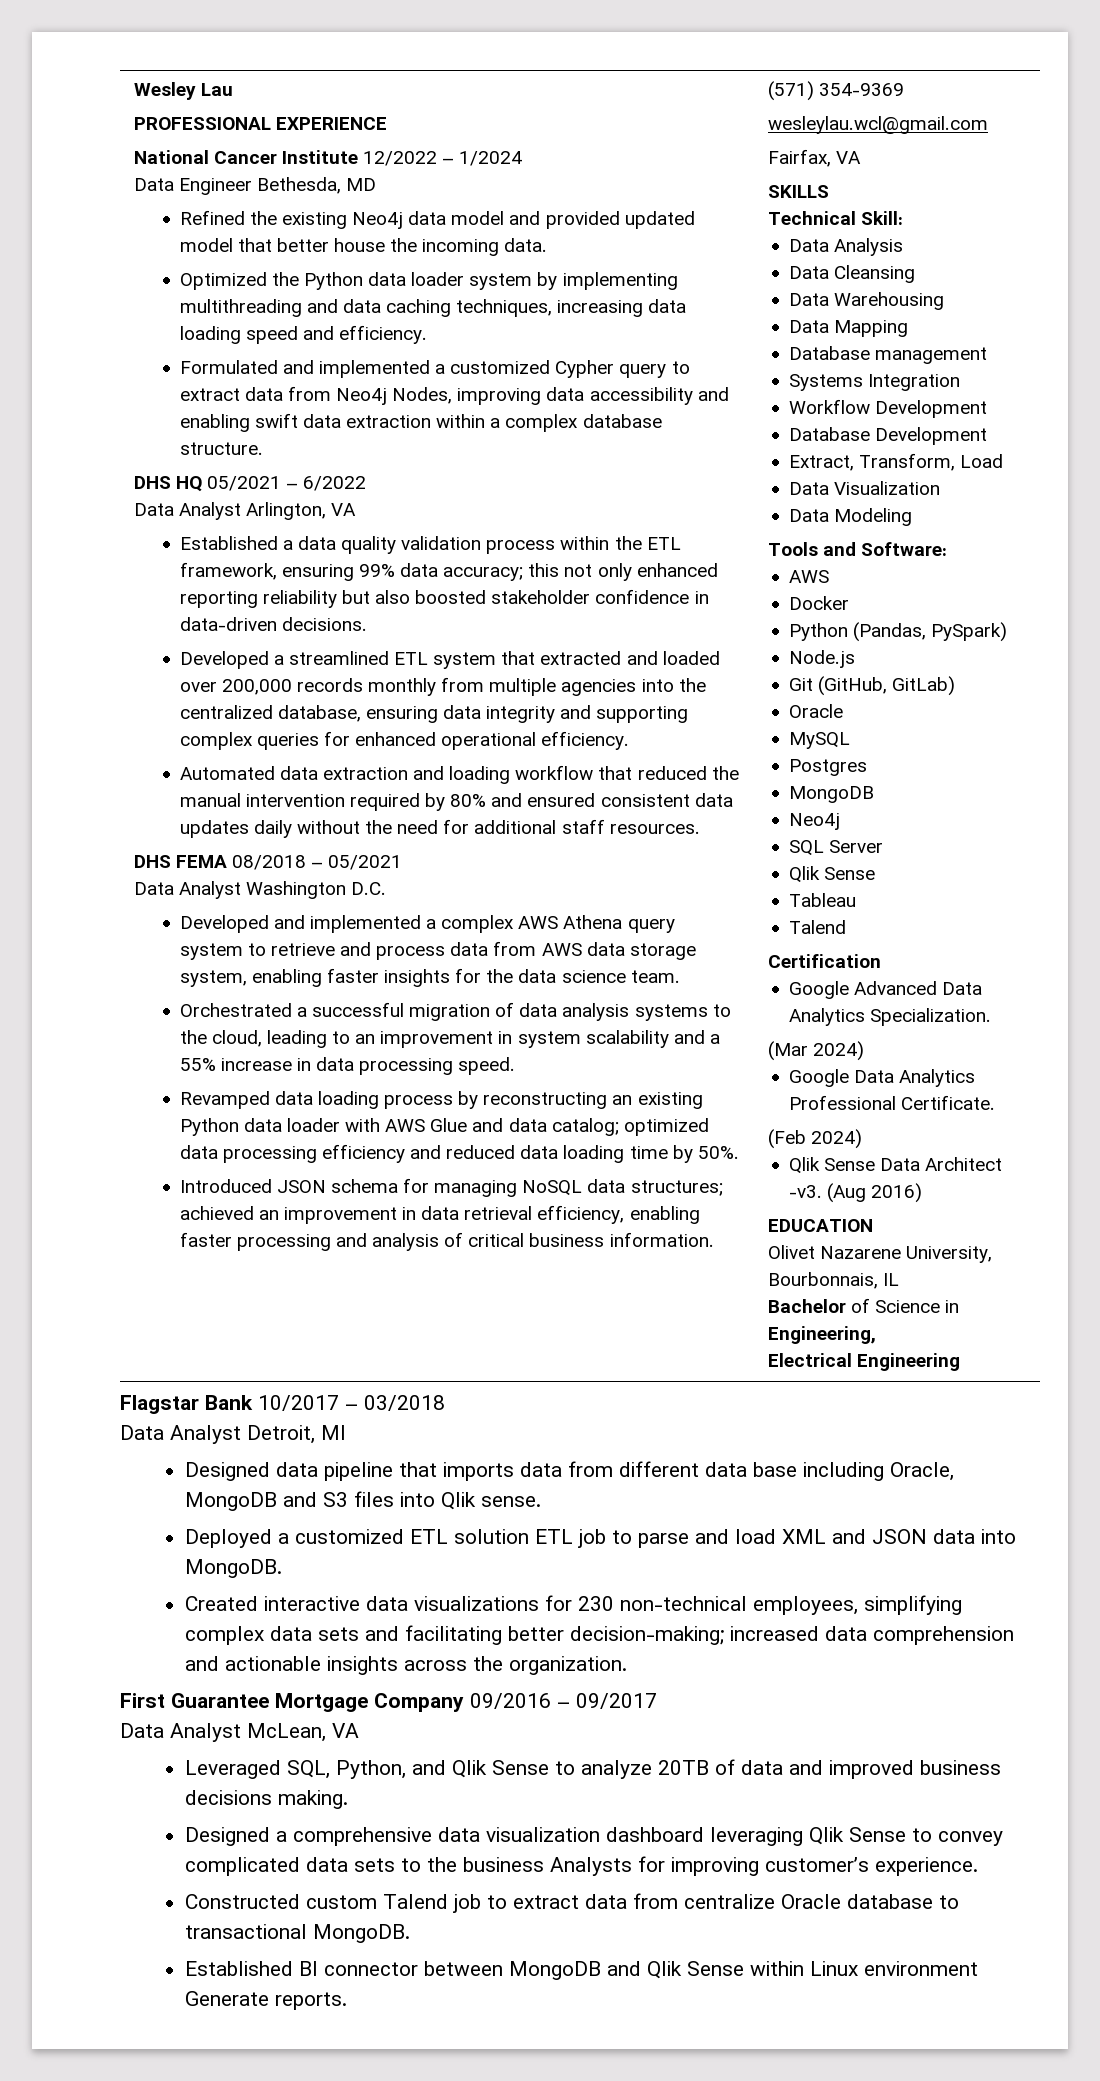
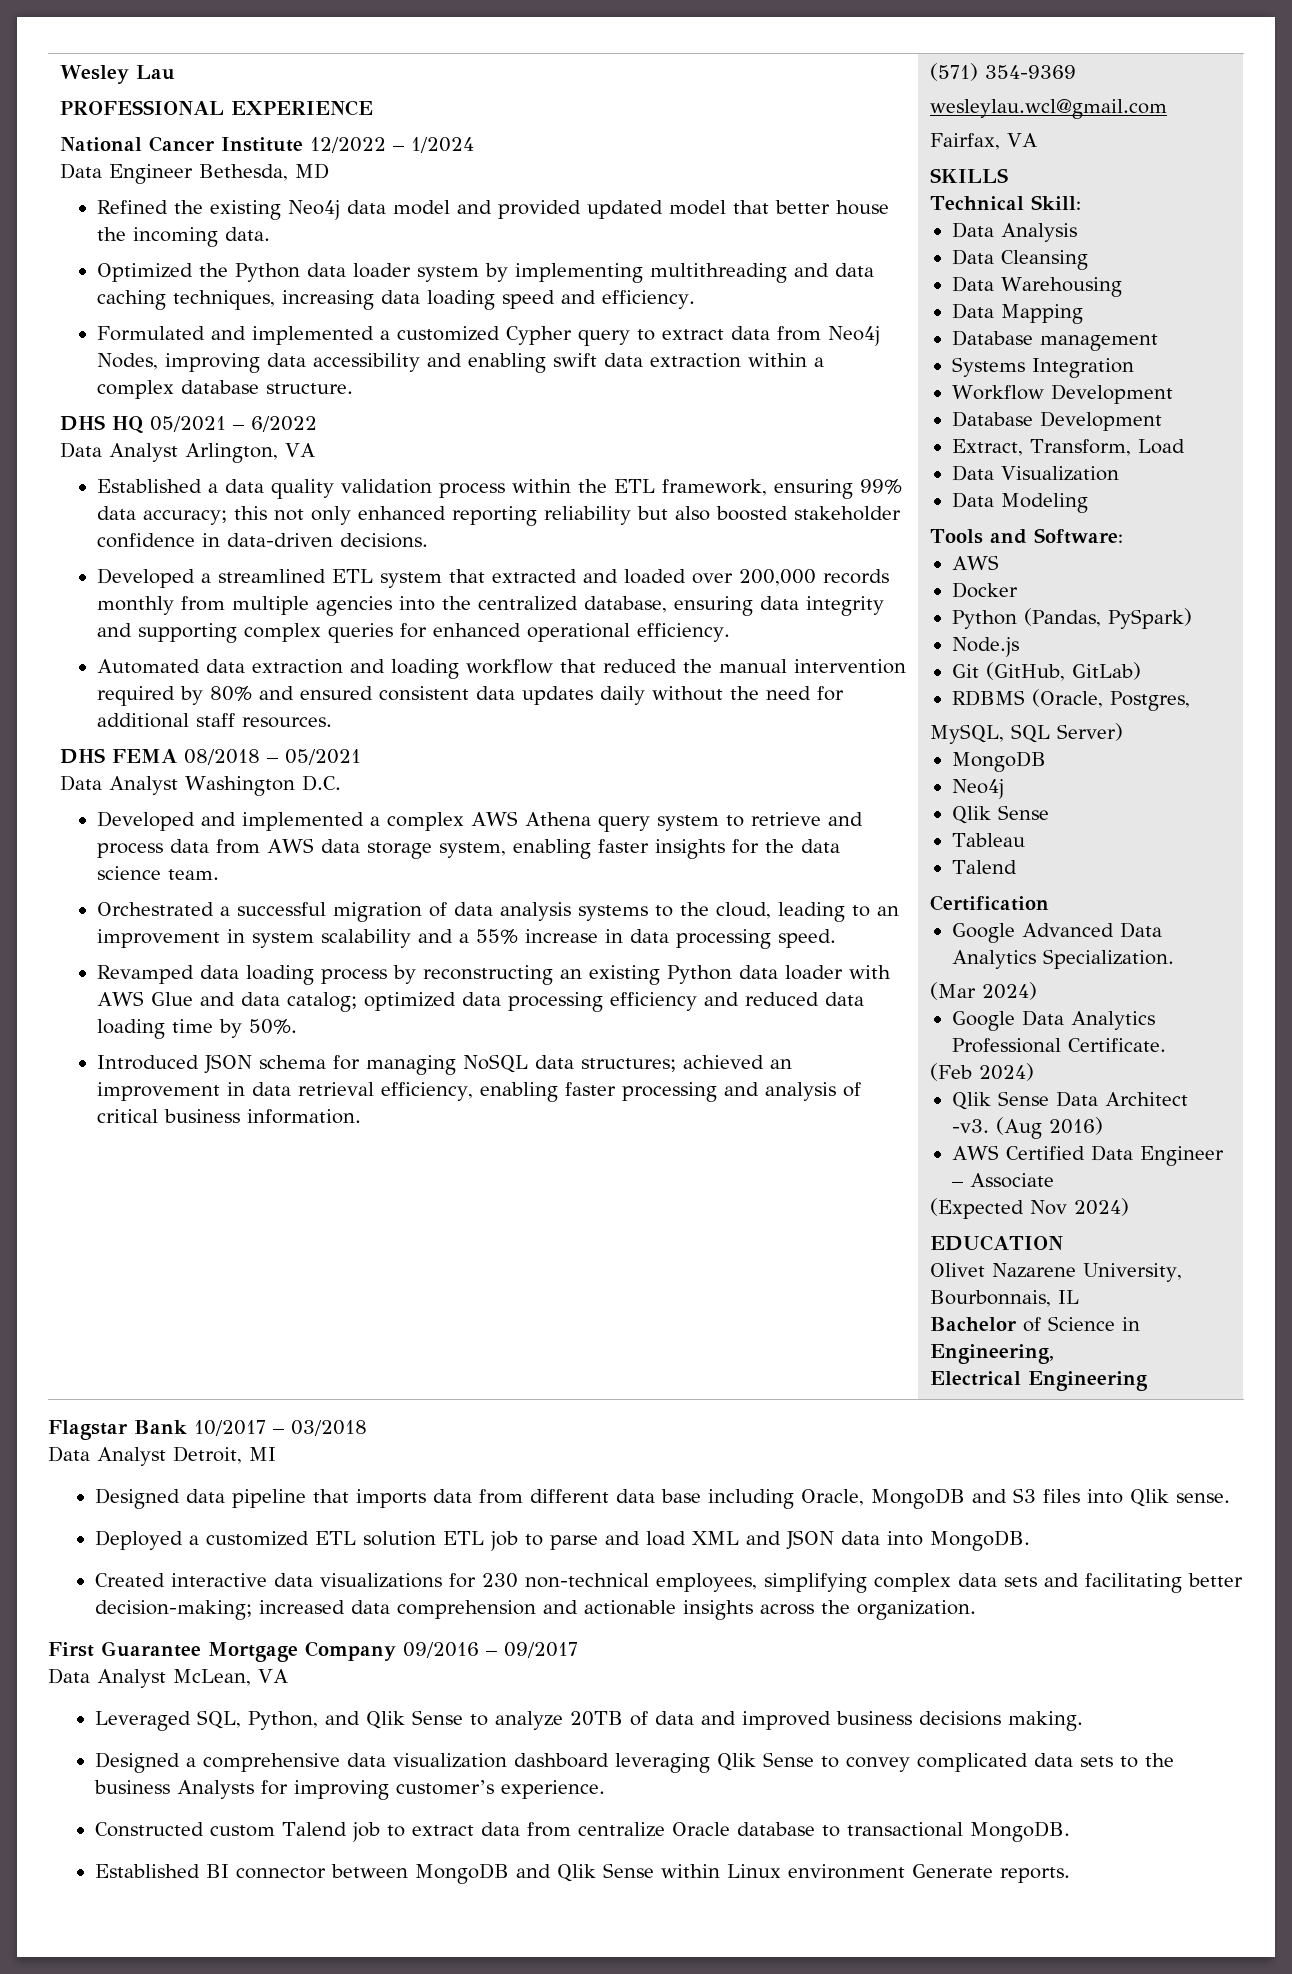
[788,704,843,718] [788,732,850,749] [788,759,867,776] Oracle // MySQL // Postgres -> [952,689,1191,711] [929,723,1123,744] RDBMS (Oracle, Postgres, // MySQL, SQL Server)
[788,840,883,856] // SQL Server -> (1005, 789) none
(922, 1193) none -> [952,1145,1225,1166] [952,1173,1055,1188] [929,1198,1129,1219] // AWS Certified Data Engineer – Associate // (Expected Nov 2024)

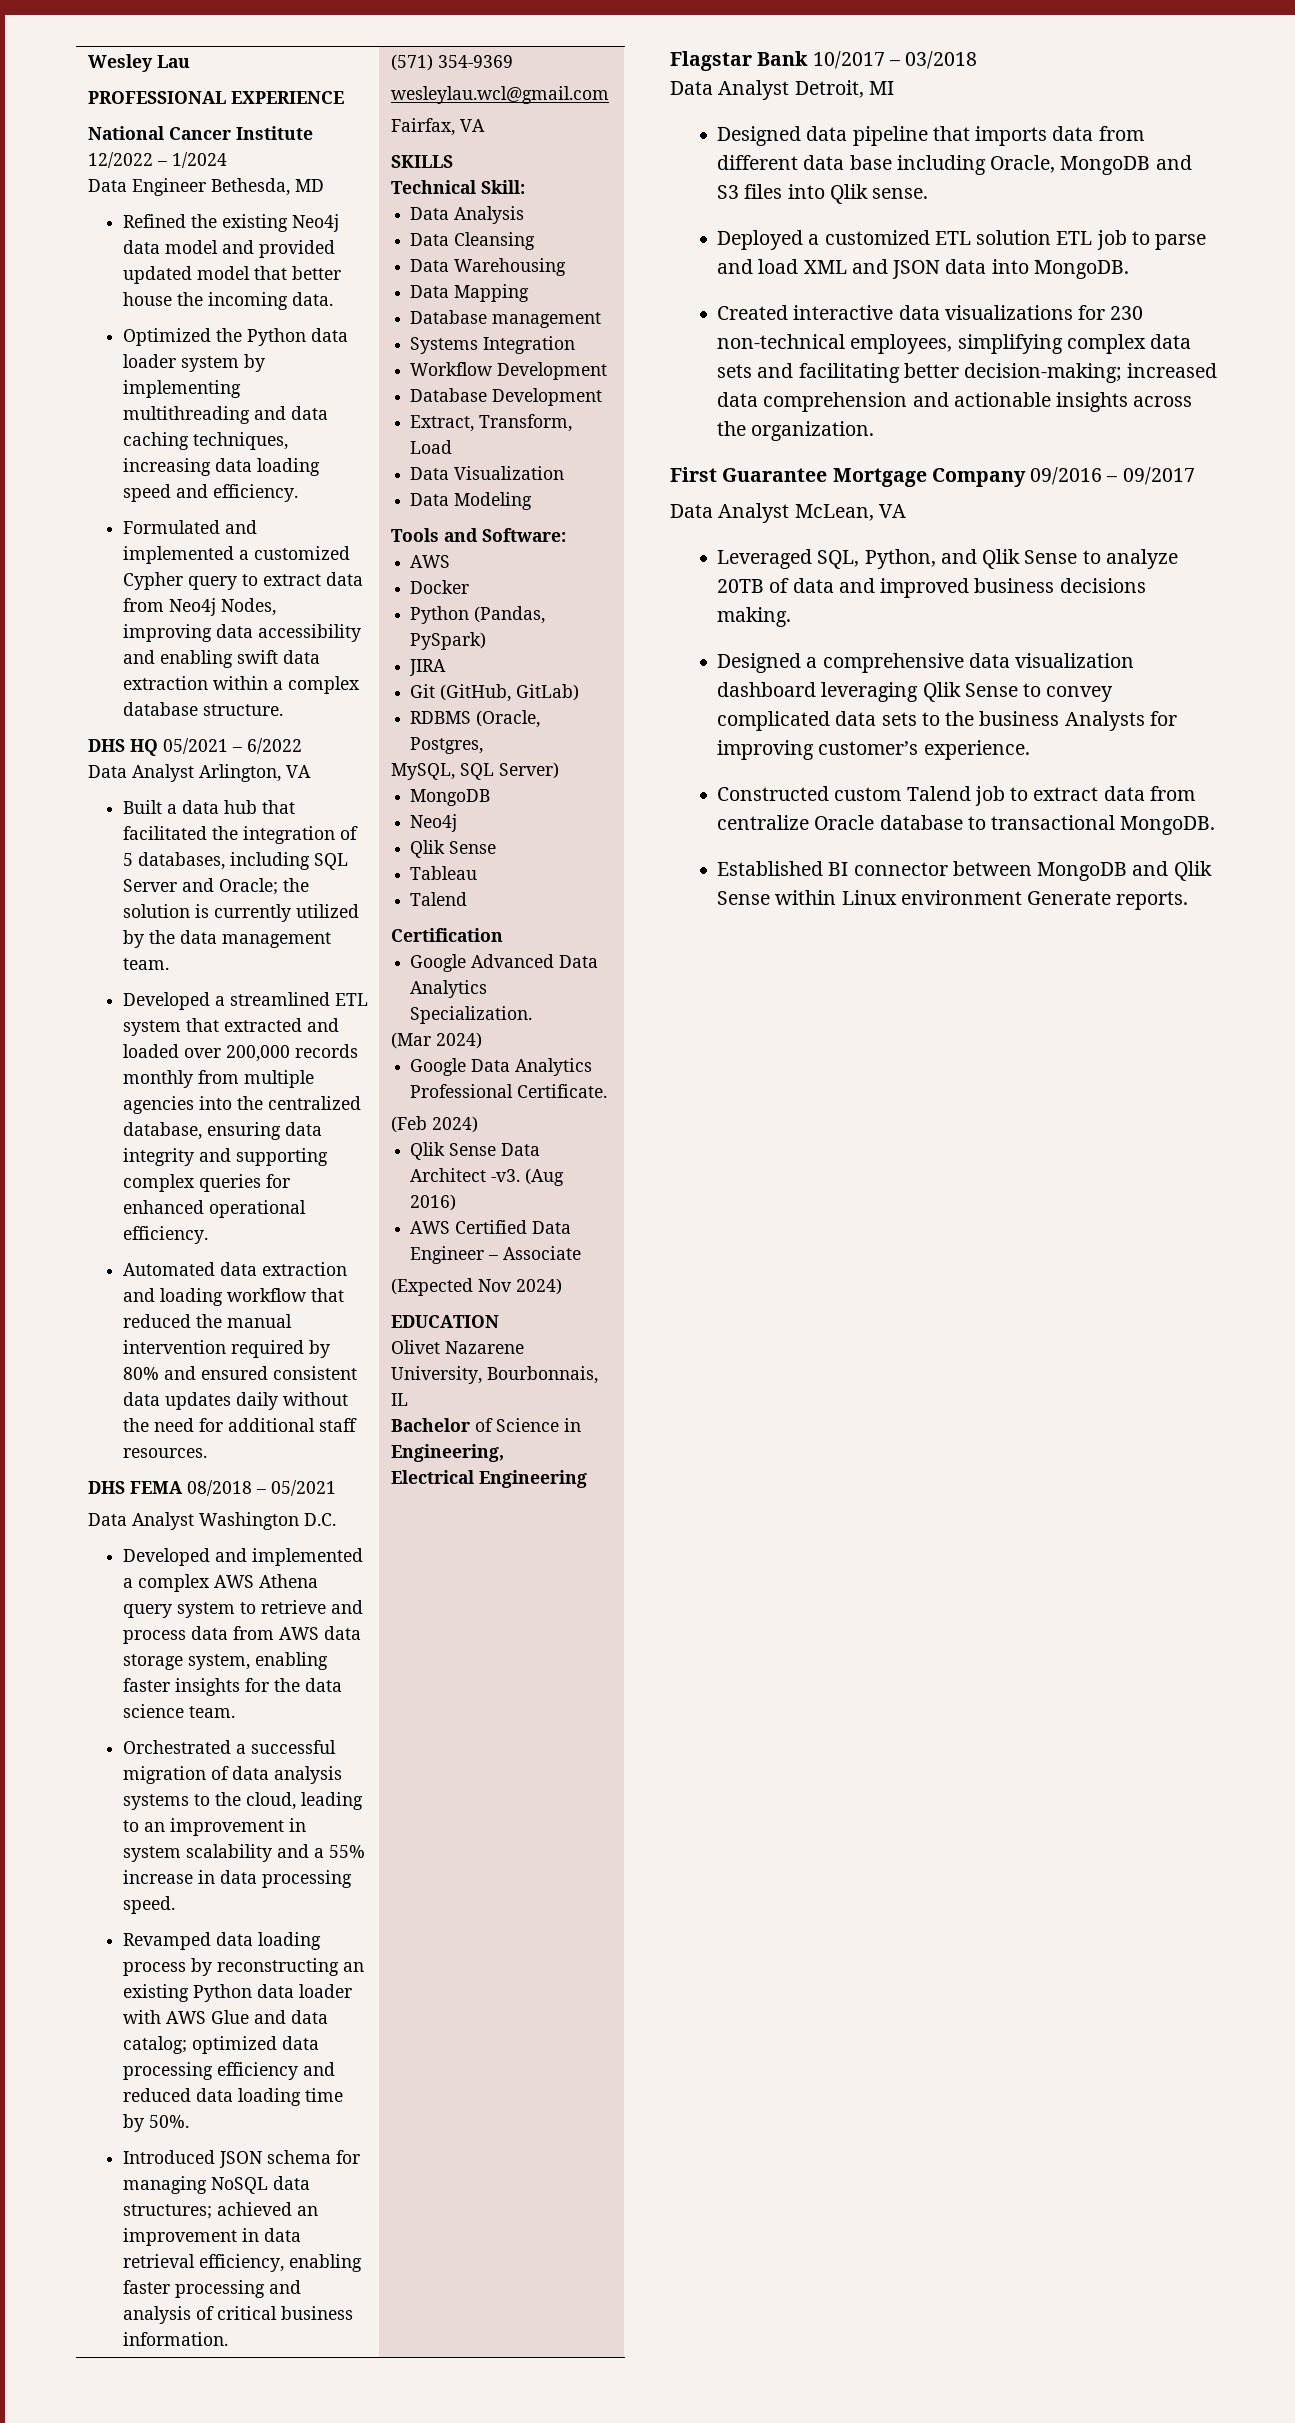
[97,479,203,493] Established -> [122,800,162,814] Built
[271,479,903,499] [97,506,902,526] [97,533,429,548] quality validation process within the ETL framework, ensuring 99% data accuracy; this not only enhanced reporting reliability but also boosted stakeholder confidence in data-driven decisions. -> [223,800,295,814] [122,826,358,844] [122,852,348,870] [122,878,309,895] [122,904,359,922] [122,930,331,948] [122,958,169,970] hub that facilitated the integration of 5 databases, including SQL Server and Oracle; the solution is currently utilized by the data management team.
[952,637,1020,657] Node.js -> [409,659,447,676] JIRA

